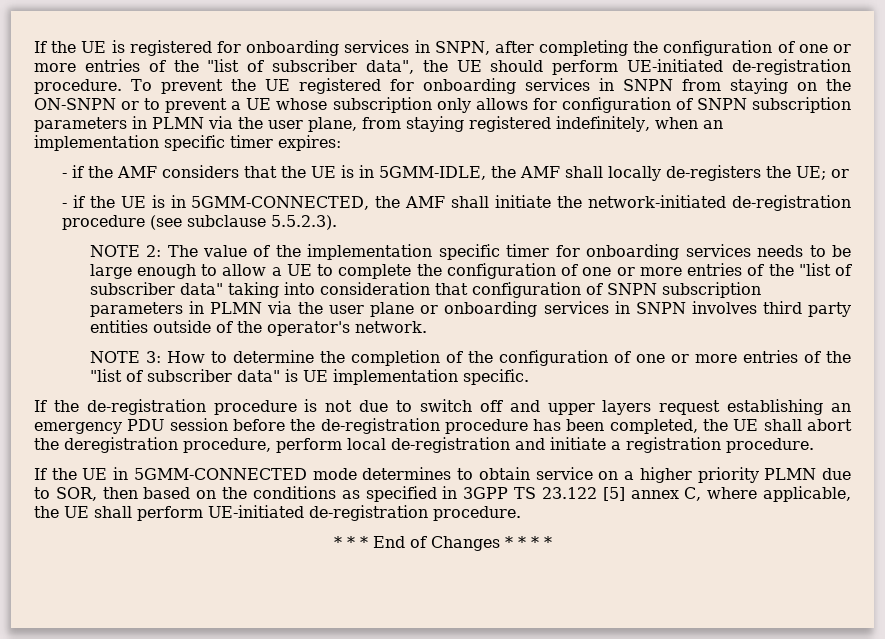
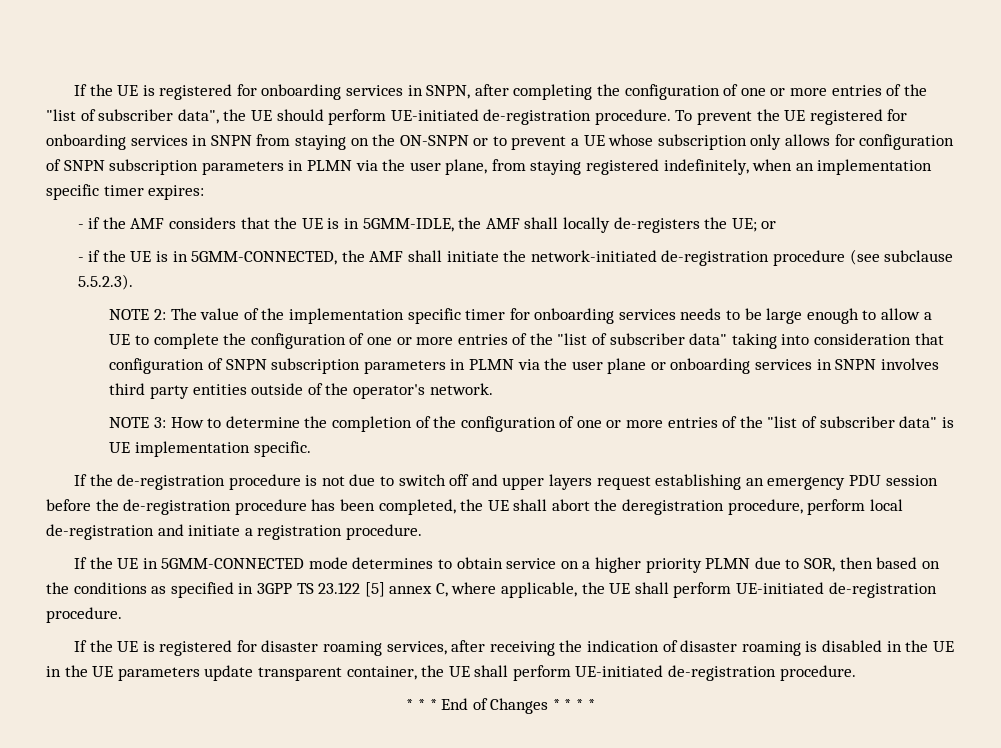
(521, 513) none -> [73,640,954,656] [46,665,856,681] // If the UE is registered for disaster roaming services, after receiving the indication of disaster roaming is disabled in the UE in the UE parameters update transparent container, the UE shall perform UE-initiated de-registration procedure.

